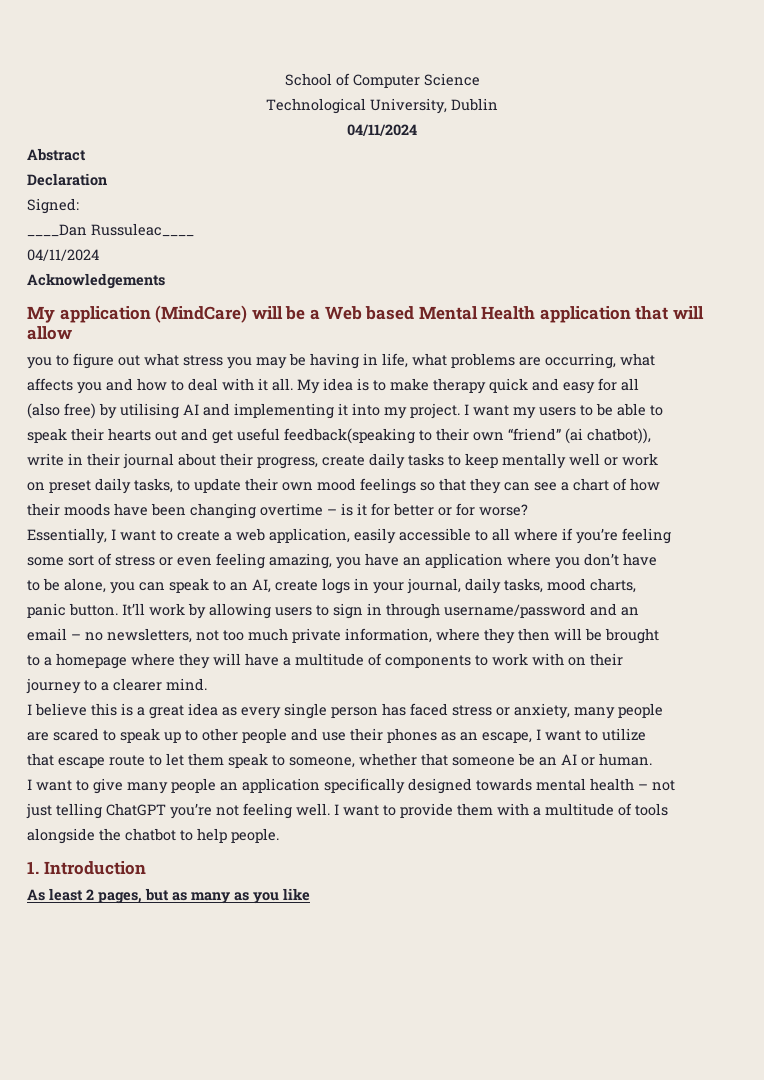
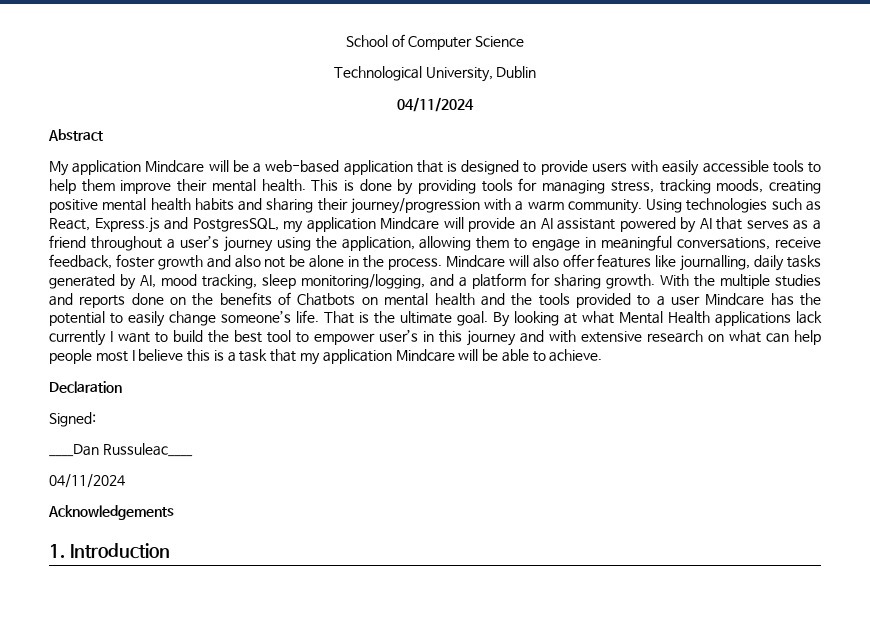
(86, 154) none -> [49,160,821,176] [49,178,821,195] [49,198,821,214] [49,217,821,233] [49,235,821,252] [49,254,822,271] [49,273,821,290] [49,292,822,308] [49,310,822,327] [49,329,821,346] [49,349,603,365] // My application Mindcare will be a web-based application that is designed to provide users with easily accessible tools to help them improve their mental health. This is done by providing tools for managing stress, tracking moods, creating positive mental health habits and sharing their journey/progression with a warm community. Using technologies such as React, Express.js and PostgresSQL, my application Mindcare will provide an AI assistant powered by AI that serves as a friend throughout a user’s journey using the application, allowing them to engage in meaningful conversations, receive feedback, foster growth and also not be alone in the process. Mindcare will also offer features like journalling, daily tasks generated by AI, mood tracking, sleep monitoring/logging, and a platform for sharing growth. With the multiple studies and reports done on the benefits of Chatbots on mental health and the tools provided to a user Mindcare has the potential to easily change someone’s life. That is the ultimate goal. By looking at what Mental Health applications lack currently I want to build the best tool to empower user’s in this journey and with extensive research on what can help people most I believe this is a task that my application Mindcare will be able to achieve.
[27,305,705,323] [27,326,72,340] [27,353,655,369] [27,378,639,394] [27,403,663,419] [27,428,651,444] [27,453,658,469] [27,478,660,494] [27,503,528,519] [27,528,671,544] [27,553,657,569] [27,578,636,594] [27,603,639,619] [27,628,659,644] [27,653,623,669] [26,678,207,694] [27,703,663,719] [27,728,646,743] [27,753,652,768] [27,778,675,794] [26,803,668,819] [27,828,279,844] [27,861,146,875] [27,888,310,904] My application (MindCare) will be a Web based Mental Health application that will allow // you to figure out what stress you may be having in life, what problems are occurring, what // affects you and how to deal with it all. My idea is to make therapy quick and easy for all // (also free) by utilising AI and implementing it into my project. I want my users to be able to // speak their hearts out and get useful feedback(speaking to their own “friend” (ai chatbot)), // write in their journal about their progress, create daily tasks to keep mentally well or work // on preset daily tasks, to update their own mood feelings so that they can see a chart of how // their moods have been changing overtime – is it for better or for worse? // Essentially, I want to create a web application, easily accessible to all where if you’re feeling // some sort of stress or even feeling amazing, you have an application where you don’t have // to be alone, you can speak to an AI, create logs in your journal, daily tasks, mood charts, // panic button. It’ll work by allowing users to sign in through username/password and an // email – no newsletters, not too much private information, where they then will be brought // to a homepage where they will have a multitude of components to work with on their // journey to a clearer mind. // I believe this is a great idea as every single person has faced stress or anxiety, many people // are scared to speak up to other people and use their phones as an escape, I want to utilize // that escape route to let them speak to someone, whether that someone be an AI or human. // I want to give many people an application specifically designed towards mental health – not // just telling ChatGPT you’re not feeling well. I want to provide them with a multitude of tools // alongside the chatbot to help people. // 1. Introduction // As least 2 pages, but as many as you like -> [49,543,170,559] 1. Introduction

